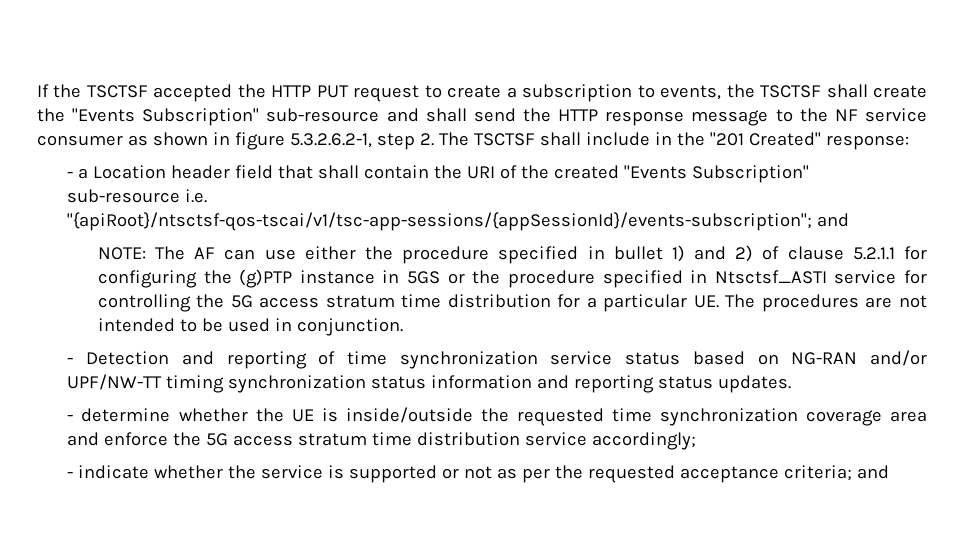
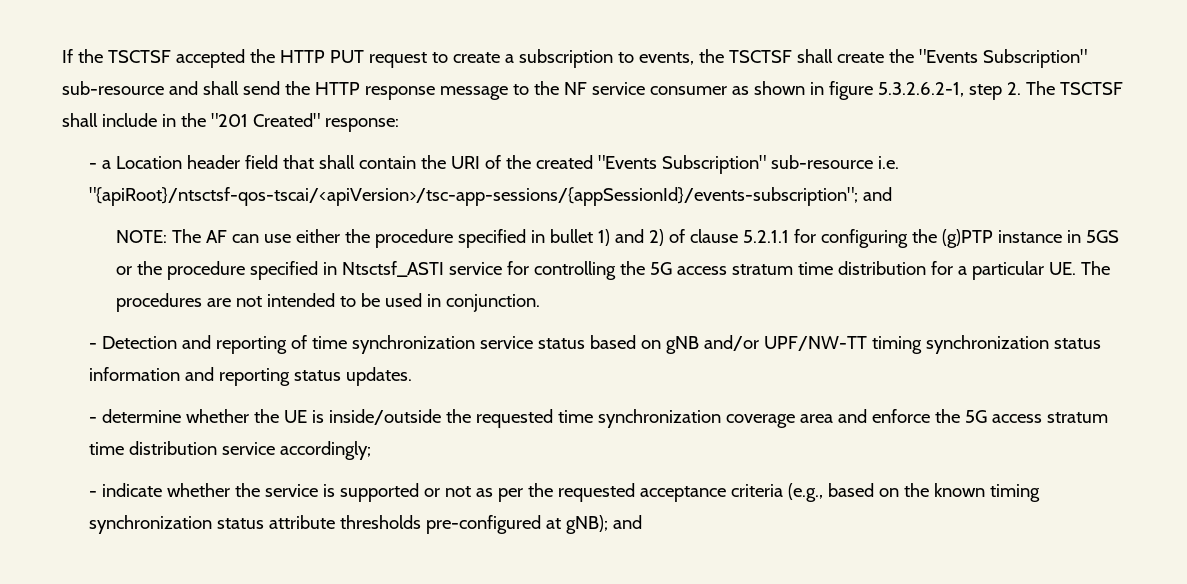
[67,212,813,231] "{apiRoot}/ntsctsf-qos-tscai/v1/tsc-app-sessions/{appSessionId}/events-subscription"; -> [89,187,859,206] "{apiRoot}/ntsctsf-qos-tscai/<apiVersion>/tsc-app-sessions/{appSessionId}/events-subscription";
[791,352,858,365] NG-RAN -> [665,336,699,354] gNB
[784,465,853,481] criteria; -> [730,483,1040,502] [89,515,608,534] criteria (e.g., based on the known timing synchronization status attribute thresholds pre-configured at gNB);

